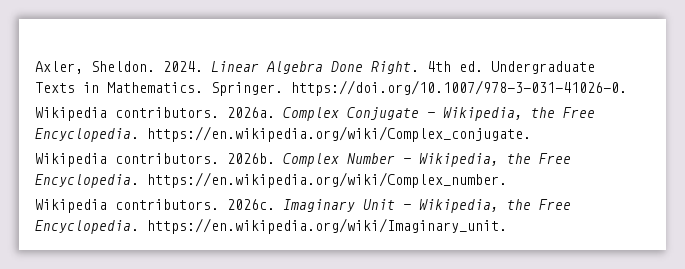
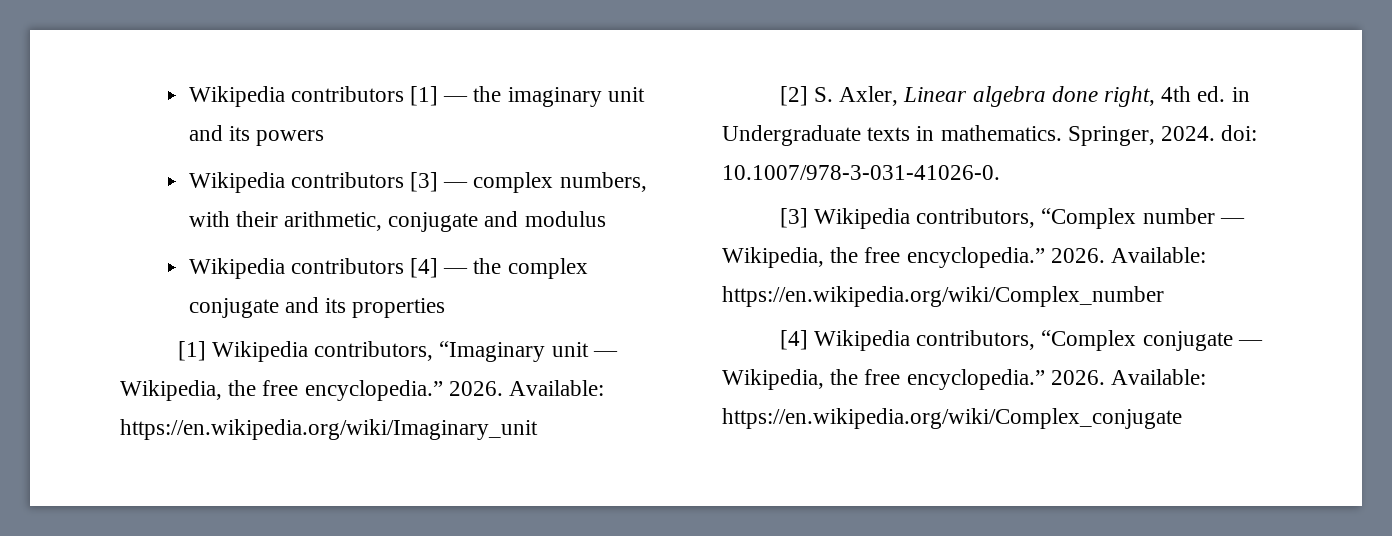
[35,61,595,74] [35,80,627,96] [35,107,595,121] [35,126,531,142] [35,153,571,167] [35,172,507,188] [35,199,571,213] [35,218,507,234] Axler, Sheldon. 2024. Linear Algebra Done Right. 4th ed. Undergraduate Texts in Mathematics. Springer. https://doi.org/10.1007/978-3-031-41026-0. // Wikipedia contributors. 2026a. Complex Conjugate — Wikipedia, the Free Encyclopedia. https://en.wikipedia.org/wiki/Complex_conjugate. // Wikipedia contributors. 2026b. Complex Number — Wikipedia, the Free Encyclopedia. https://en.wikipedia.org/wiki/Complex_number. // Wikipedia contributors. 2026c. Imaginary Unit — Wikipedia, the Free Encyclopedia. https://en.wikipedia.org/wiki/Imaginary_unit. -> [188,86,645,107] [188,125,324,146] [188,172,647,193] [188,211,606,232] [188,258,588,279] [188,297,446,318] [177,341,618,362] [120,380,605,401] [120,419,538,440] [779,86,1250,107] [722,125,1258,146] [722,165,1000,180] [779,208,1245,229] [722,247,1207,268] [722,286,1164,307] [779,330,1263,351] [722,369,1207,390] [722,408,1182,429] Wikipedia contributors [1] — the imaginary unit and its powers // Wikipedia contributors [3] — complex numbers, with their arithmetic, conjugate and modulus // Wikipedia contributors [4] — the complex conjugate and its properties // [1] Wikipedia contributors, “Imaginary unit — Wikipedia, the free encyclopedia.” 2026. Available: https://en.wikipedia.org/wiki/Imaginary_unit // [2] S. Axler, Linear algebra done right, 4th ed. in Undergraduate texts in mathematics. Springer, 2024. doi: 10.1007/978-3-031-41026-0. // [3] Wikipedia contributors, “Complex number — Wikipedia, the free encyclopedia.” 2026. Available: https://en.wikipedia.org/wiki/Complex_number // [4] Wikipedia contributors, “Complex conjugate — Wikipedia, the free encyclopedia.” 2026. Available: https://en.wikipedia.org/wiki/Complex_conjugate

